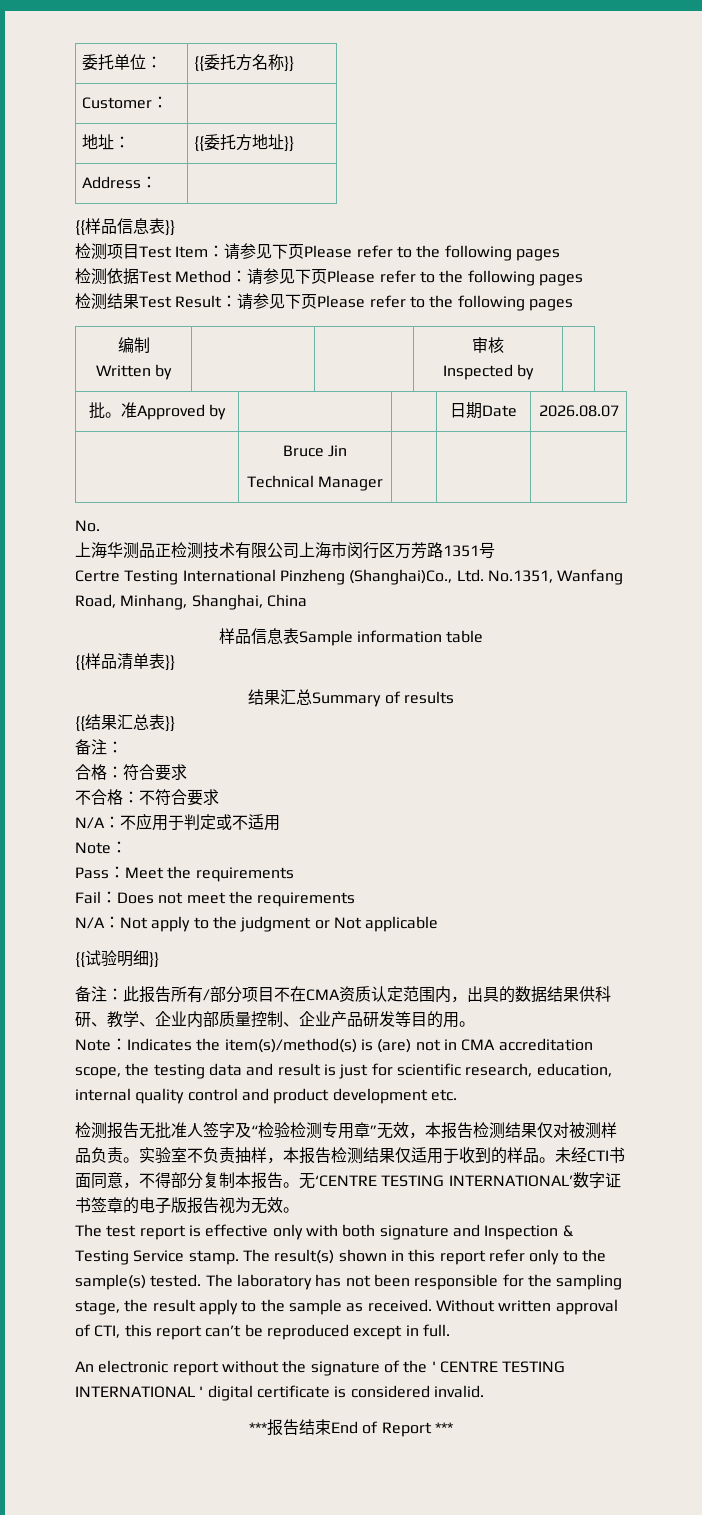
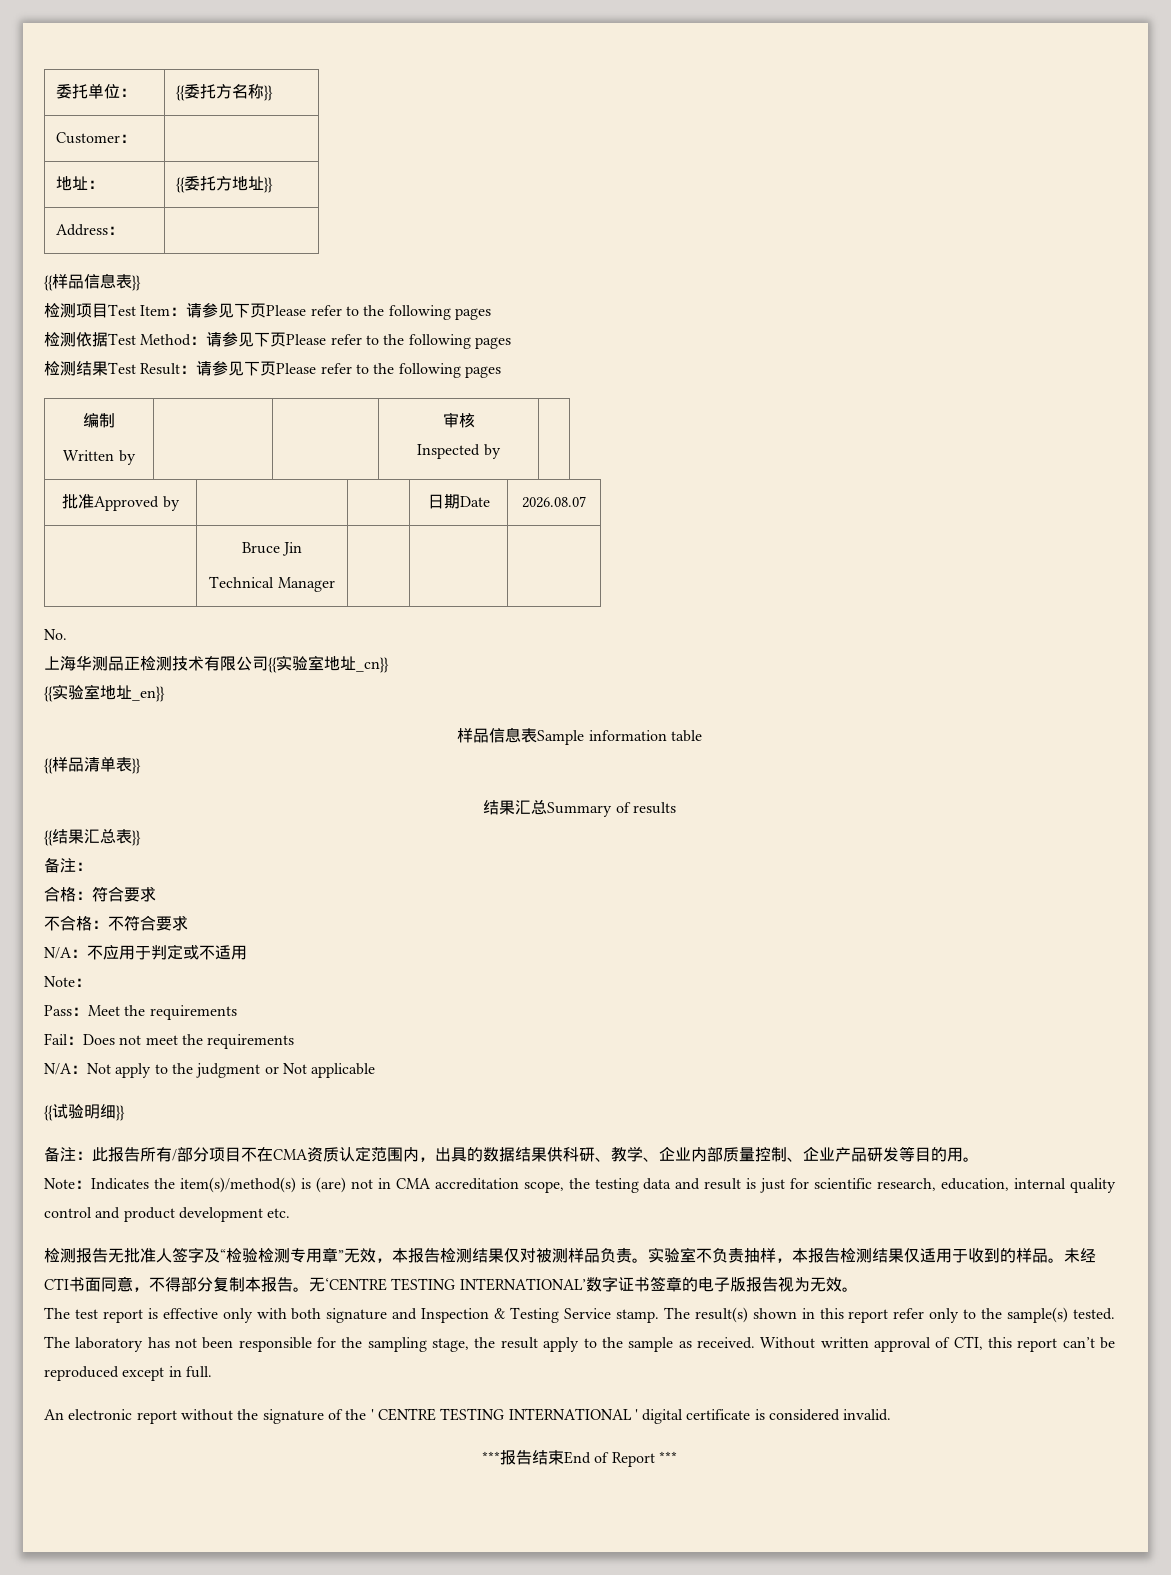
[104,412,121,418] 。 -> (79, 501) none
[299,542,495,559] [75,569,624,585] [75,594,307,610] 上海市闵行区万芳路1351号 // Certre Testing International Pinzheng (Shanghai)Co., Ltd. No.1351, Wanfang Road, Minhang, Shanghai, China -> [268,655,389,673] [44,684,165,702] {{实验室地址_cn}} // {{实验室地址_en}}

